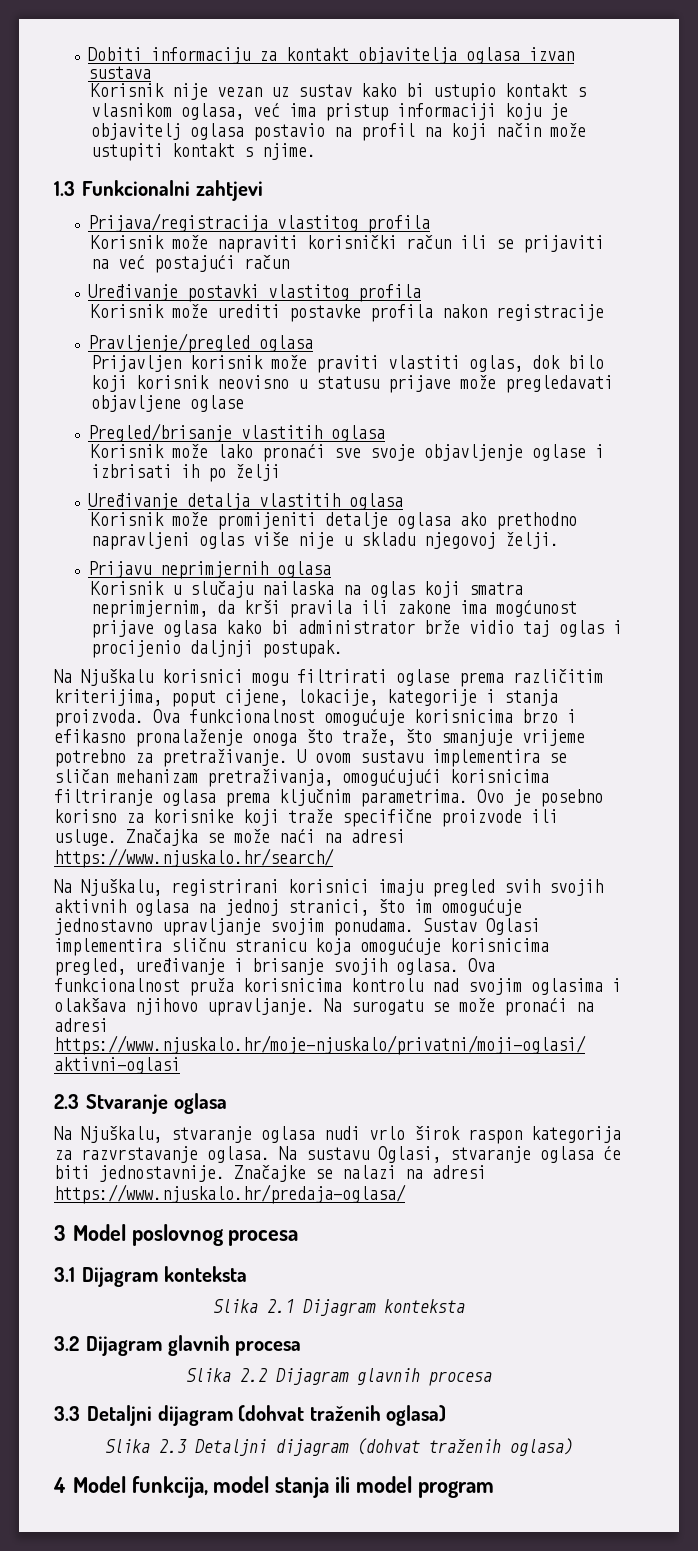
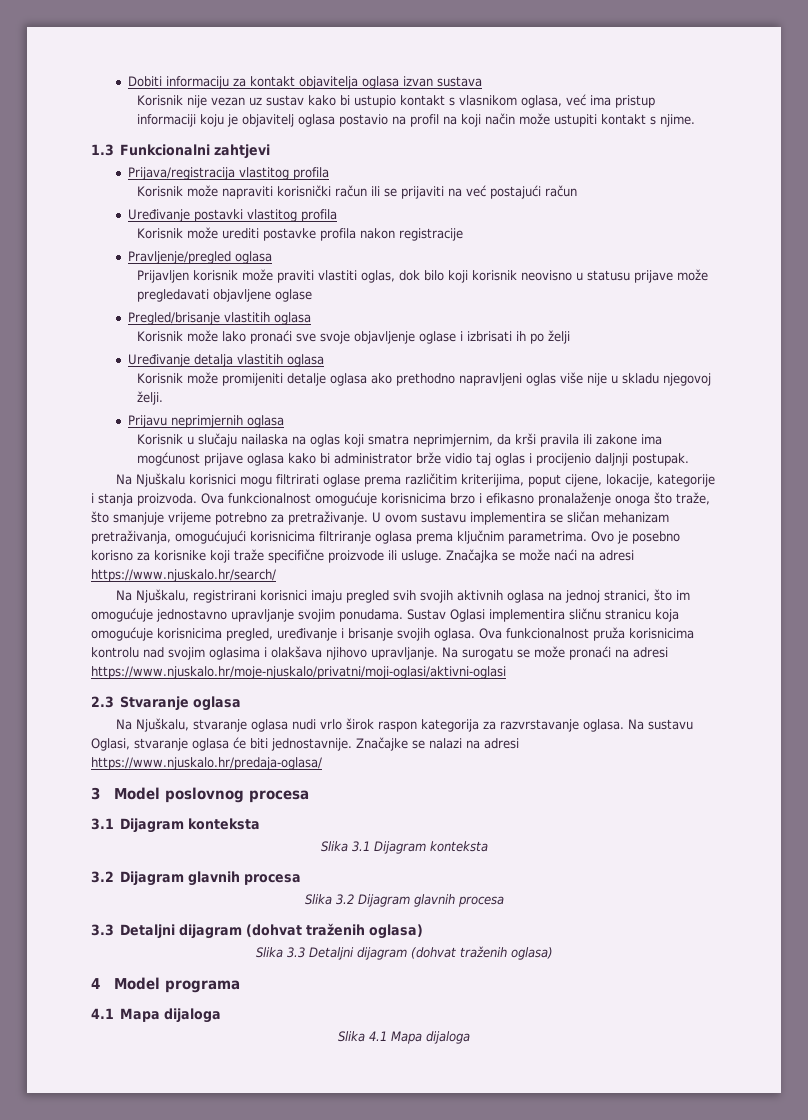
[266,1299,294,1313] 2.1 -> [351,841,370,852] 3.1
[239,1368,267,1382] 2.2 -> [335,894,354,905] 3.2
[158,1439,187,1453] 2.3 -> [286,947,305,958] 3.3
[131,1476,495,1498] funkcija, model stanja ili model program -> [164,980,240,993] [91,1008,222,1023] [338,1031,470,1044] programa // 4.1 Mapa dijaloga // Slika 4.1 Mapa dijaloga

